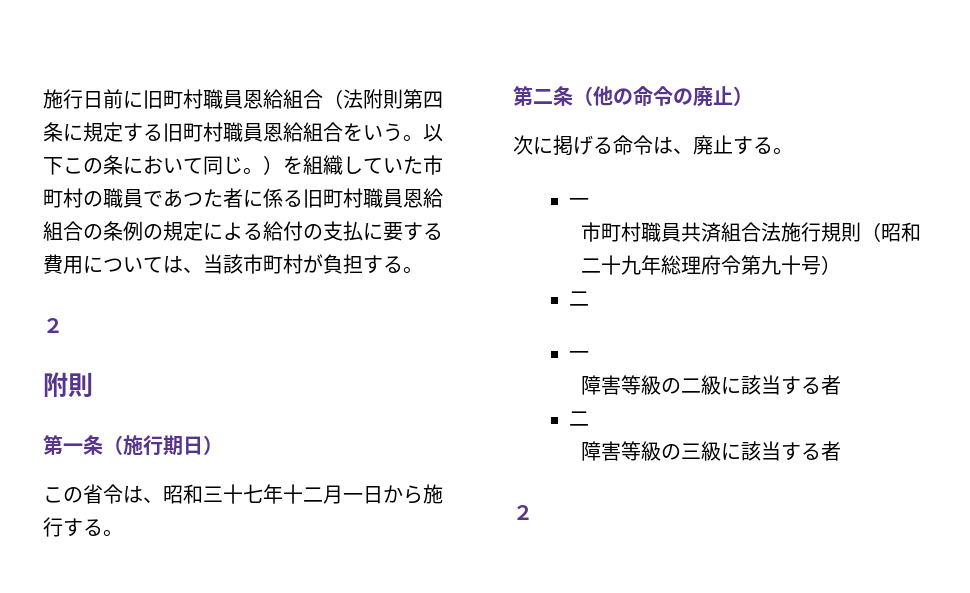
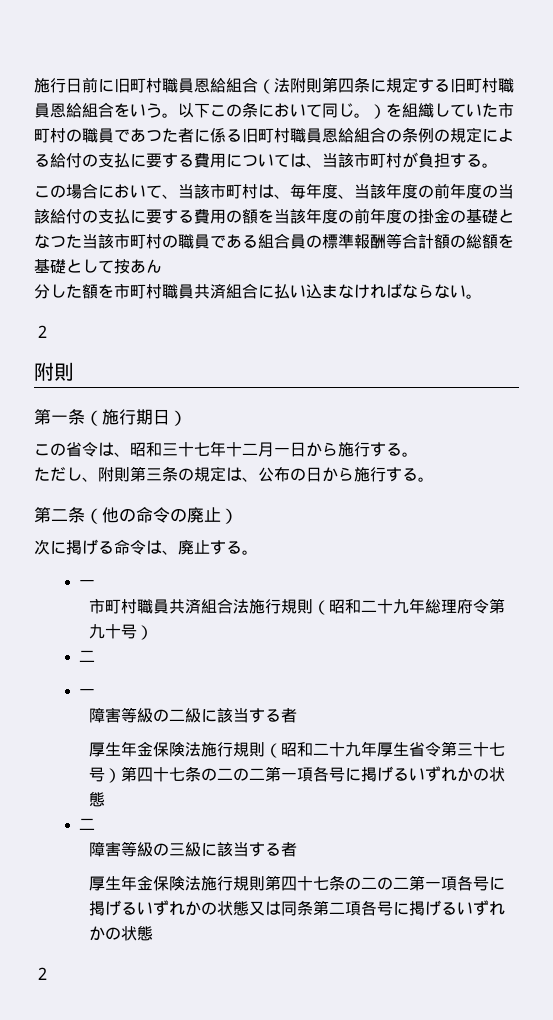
(423, 270) none -> [34,183,514,199] [34,208,514,224] [34,233,514,249] [34,259,162,274] [34,283,482,299] // この場合において、当該市町村は、毎年度、当該年度の前年度の当該給付の支払に要する費用の額を当該年度の前年度の掛金の基礎となつた当該市町村の職員である組合員の標準報酬等合計額の総額を基礎として按あん // 分した額を市町村職員共済組合に払い込まなければならない。
(123, 533) none -> [34,466,434,482] // ただし、附則第三条の規定は、公布の日から施行する。
(841, 385) none -> [88,741,505,758] [88,766,505,783] [88,791,105,807] // 厚生年金保険法施行規則（昭和二十九年厚生省令第三十七号）第四十七条の二の二第一項各号に掲げるいずれかの状態
(841, 451) none -> [88,875,505,891] [88,900,505,916] [88,925,153,941] // 厚生年金保険法施行規則第四十七条の二の二第一項各号に掲げるいずれかの状態又は同条第二項各号に掲げるいずれかの状態

